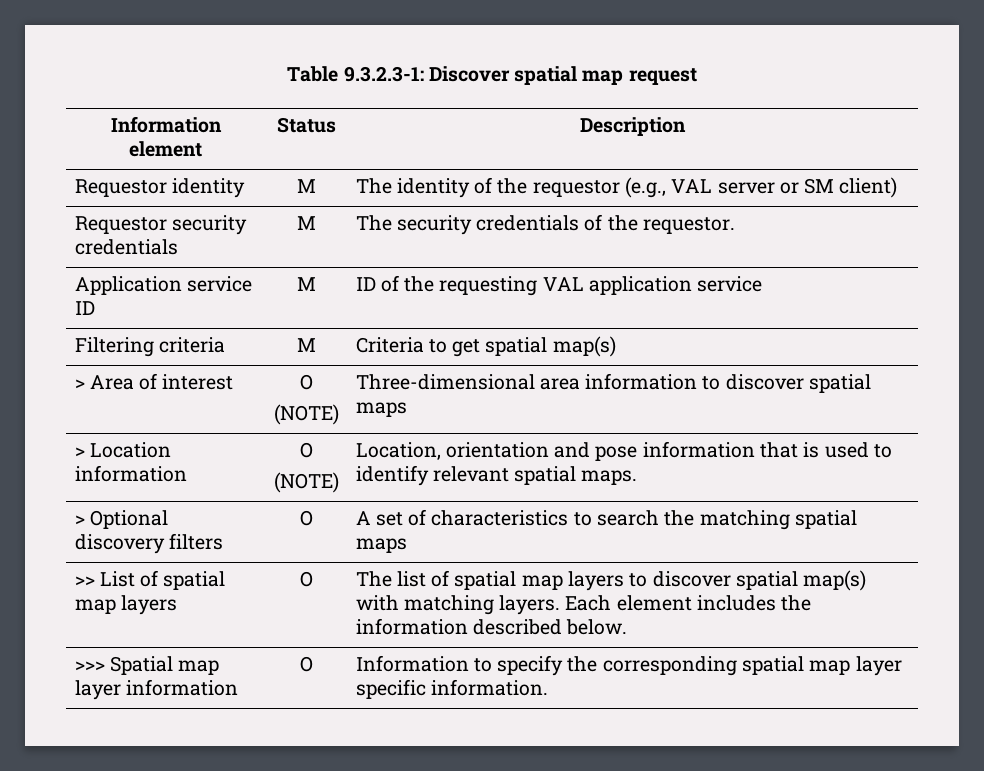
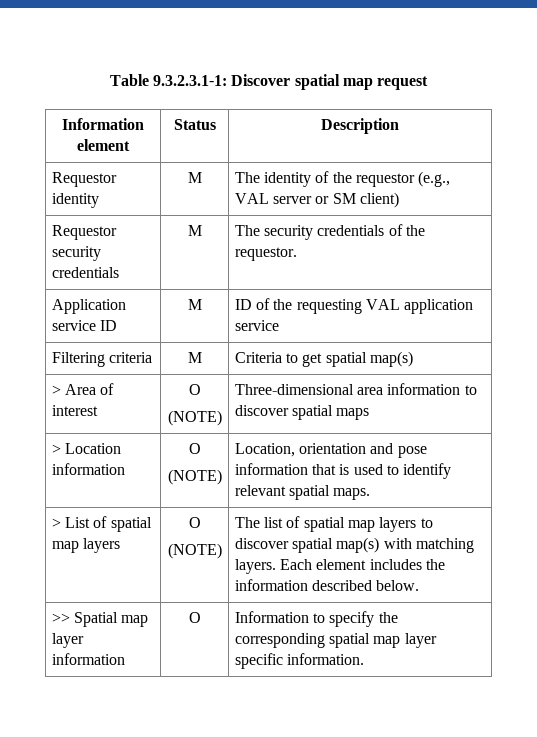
[343,66,424,82] 9.3.2.3-1: -> [153,75,228,86] 9.3.2.3.1-1:
[89,510,168,529] [74,533,223,554] [299,510,313,526] [355,509,857,530] [355,538,407,553] [74,576,95,586] Optional discovery filters | O | A set of characteristics to search the matching spatial maps // >> -> (61, 523) none
(313, 579) none -> [167,543,222,559] // (NOTE)
[74,661,105,671] >>> -> [51,613,70,623] >>

